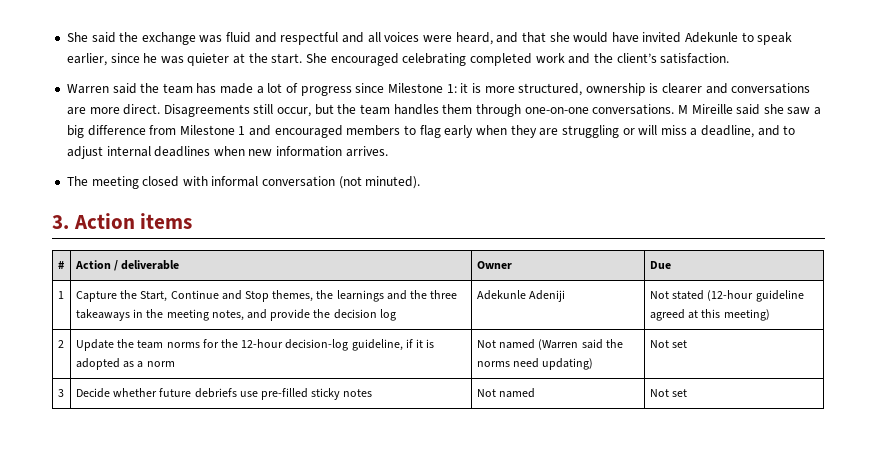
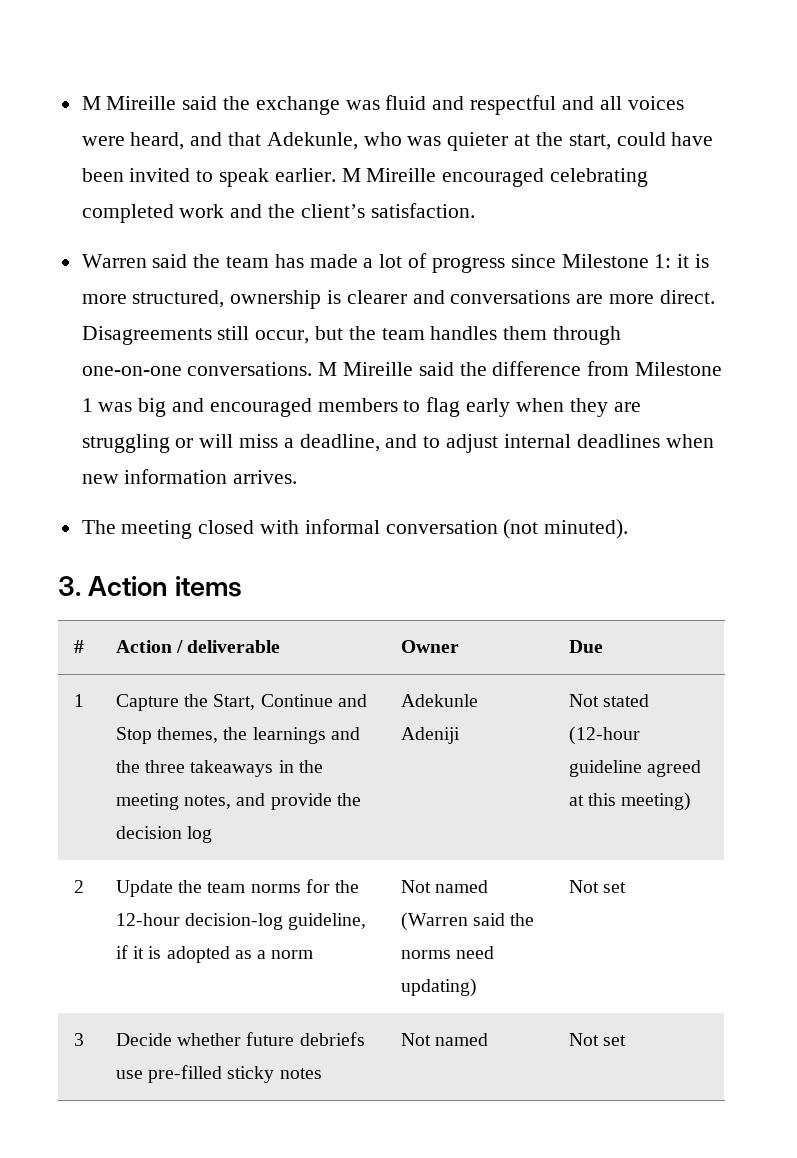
[66,32,88,42] She -> [81,96,177,110] M Mireille
[549,32,793,45] [66,53,328,66] she would have invited Adekunle to speak earlier, since he was quieter at the start. She -> [266,132,714,151] [81,168,437,187] Adekunle, who was quieter at the start, could have been invited to speak earlier. M Mireille
[763,104,822,115] [66,125,84,138] she saw a big -> [459,362,487,376] the
(246, 130) none -> [98,398,167,417] was big

